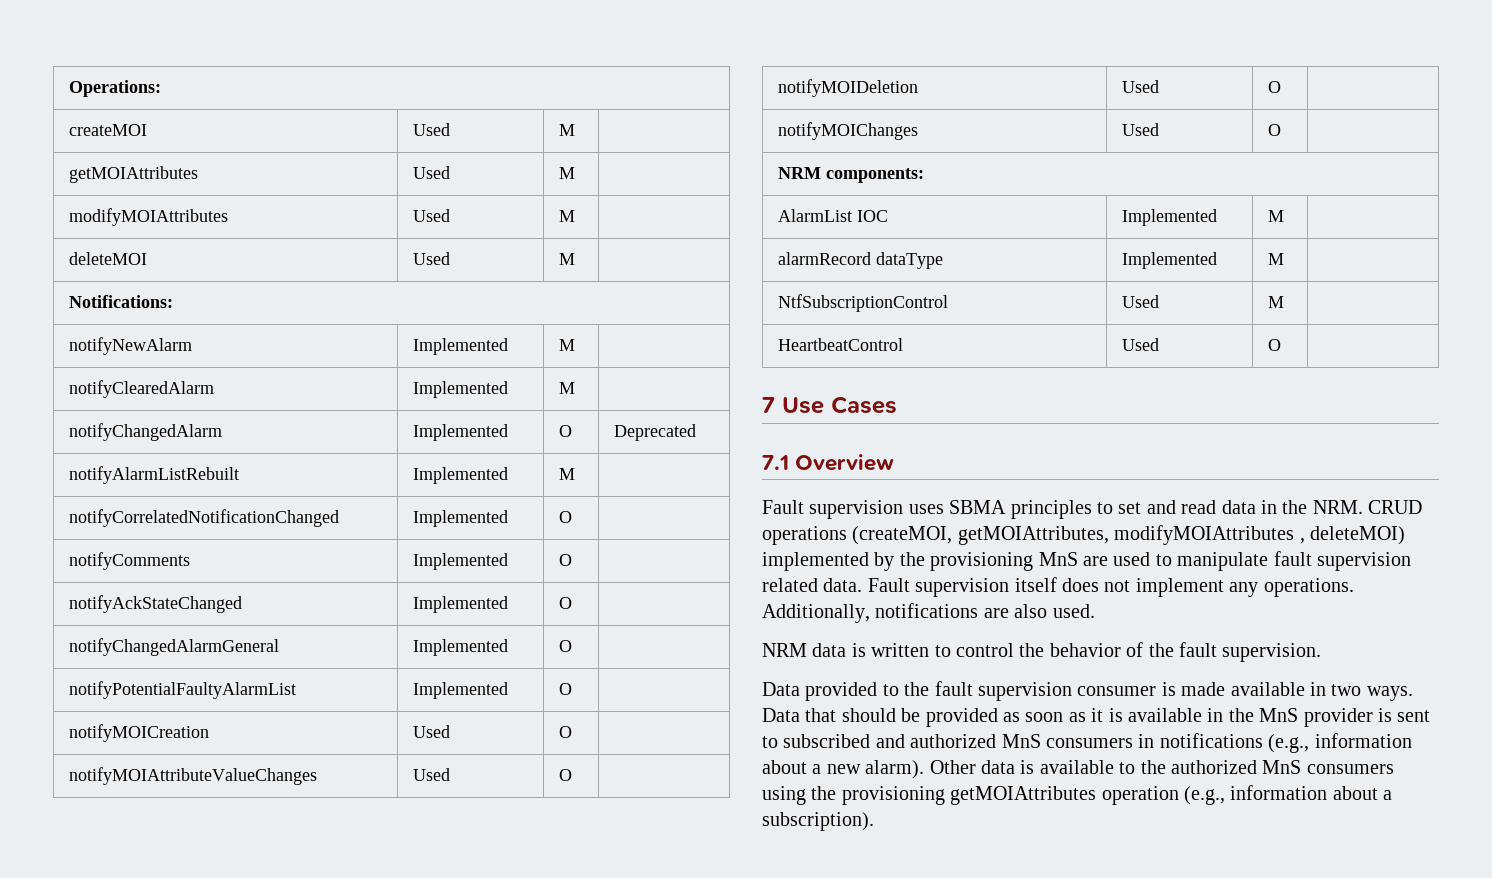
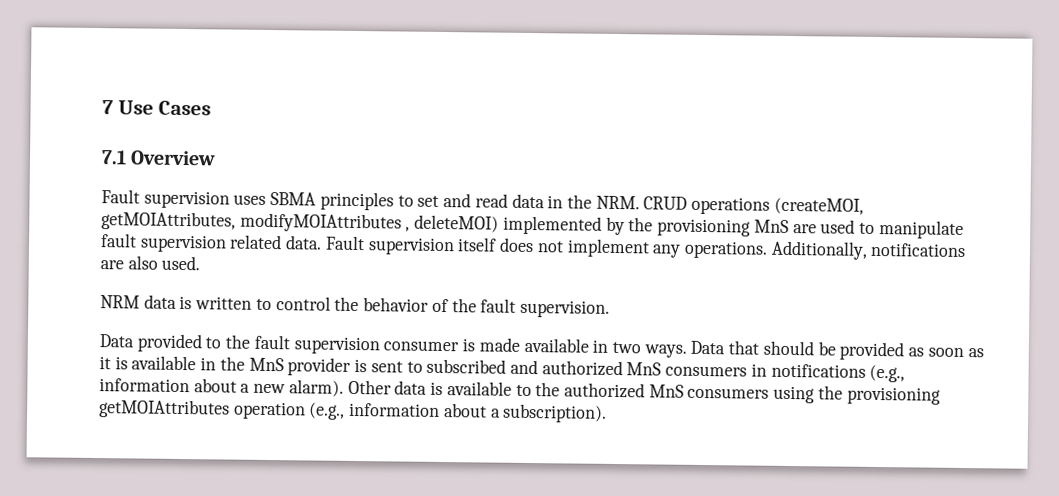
[68,80,161,97] [68,124,147,136] [412,123,450,136] [558,124,575,136] [68,166,198,183] [412,166,450,179] [558,167,575,179] [68,208,228,226] [412,209,450,222] [558,210,575,222] [68,252,147,265] [412,252,450,265] [558,253,575,265] [68,295,173,308] [68,337,192,355] [412,338,508,355] [558,339,575,351] [68,380,214,398] [412,381,508,398] [558,382,575,394] [68,423,222,441] [412,424,508,441] [558,425,572,437] [613,424,696,441] [68,466,239,484] [412,467,508,484] [558,468,575,480] [68,509,339,527] [412,510,508,527] [558,511,572,523] [68,552,190,570] [412,553,508,570] [558,554,572,566] [68,595,242,613] [412,596,508,613] [558,597,572,609] [68,638,279,656] [412,639,508,656] [558,640,572,652] [68,681,296,699] [412,682,508,699] [558,683,572,695] [68,724,209,742] [412,725,450,738] [558,726,572,738] [68,767,317,785] [412,768,450,781] [558,769,572,781] [777,79,918,97] [1121,80,1159,93] [1267,81,1281,93] [777,122,918,140] [1121,123,1159,136] [1267,124,1281,136] [777,167,924,183] [777,209,888,222] [1121,209,1217,226] [1267,210,1284,222] [777,252,943,269] [1121,252,1217,269] [1267,253,1284,265] [777,294,948,312] [1121,295,1159,308] [1267,296,1284,308] [777,338,903,351] [1121,338,1159,351] [1267,339,1281,351] Operations: // createMOI | Used | M | // getMOIAttributes | Used | M | // modifyMOIAttributes | Used | M | // deleteMOI | Used | M | // Notifications: // notifyNewAlarm | Implemented | M | // notifyClearedAlarm | Implemented | M | // notifyChangedAlarm | Implemented | O | Deprecated // notifyAlarmListRebuilt | Implemented | M | // notifyCorrelatedNotificationChanged | Implemented | O | // notifyComments | Implemented | O | // notifyAckStateChanged | Implemented | O | // notifyChangedAlarmGeneral | Implemented | O | // notifyPotentialFaultyAlarmList | Implemented | O | // notifyMOICreation | Used | O | // notifyMOIAttributeValueChanges | Used | O | // notifyMOIDeletion | Used | O | // notifyMOIChanges | Used | O | // NRM components: // AlarmList IOC | Implemented | M | // alarmRecord dataType | Implemented | M | // NtfSubscriptionControl | Used | M | // HeartbeatControl | Used | O | // -> (102, 107) none

